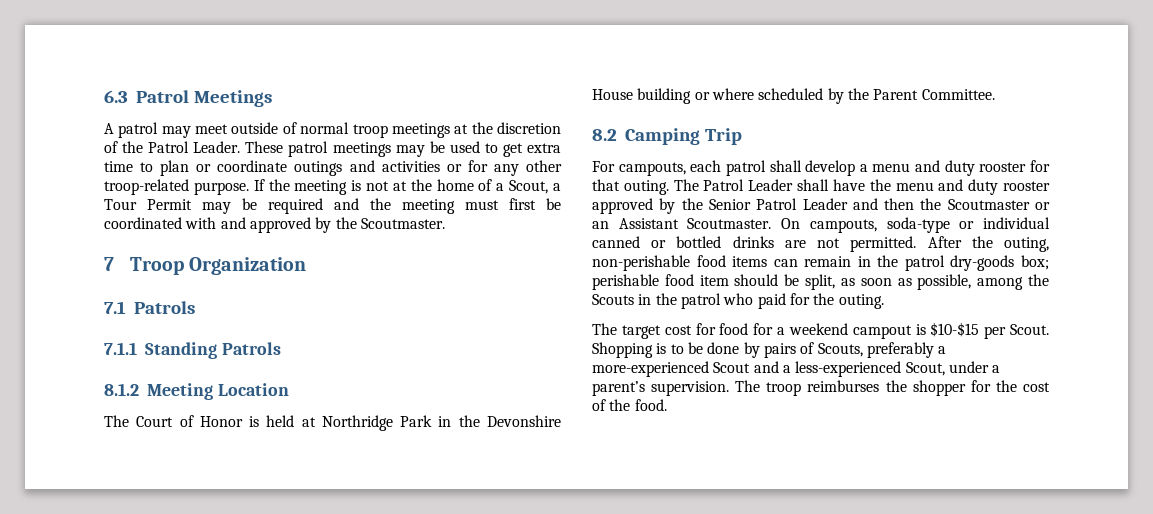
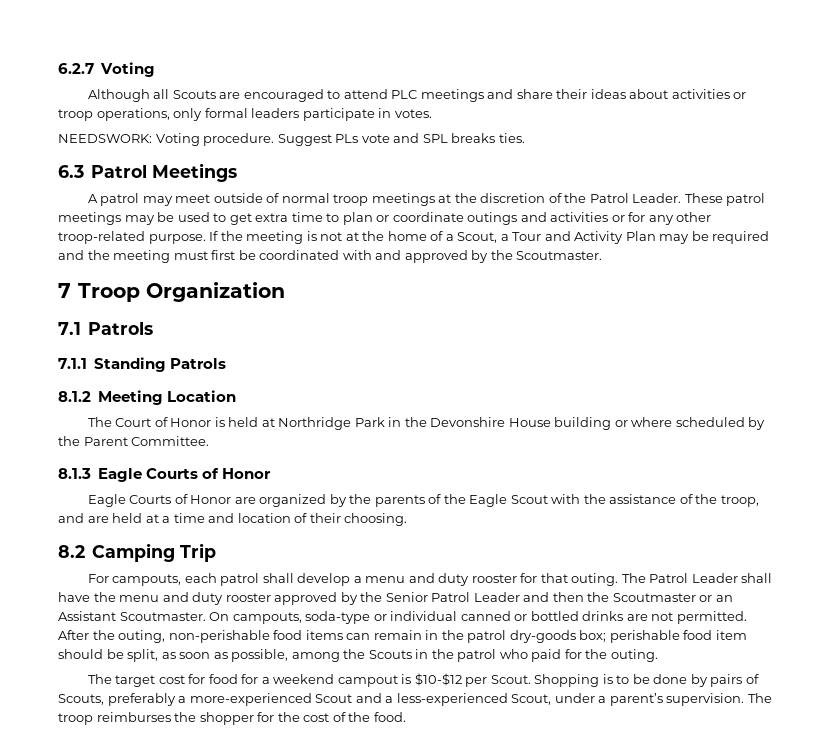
(104, 96) none -> [58,62,155,77] [87,89,747,102] [58,108,432,121] [58,133,525,146] 6.2.7 Voting // Although all Scouts are encouraged to attend PLC meetings and share their ideas about activities or troop operations, only formal leaders participate in votes. // NEEDSWORK: Voting procedure. Suggest PLs vote and SPL breaks ties. //
[147,199,192,210] Permit -> [544,231,656,244] and Activity Plan
(995, 94) none -> [58,468,271,482] [87,494,759,507] [58,513,408,526] // 8.1.3 Eagle Courts of Honor // Eagle Courts of Honor are organized by the parents of the Eagle Scout with the assistance of the troop, and are held at a time and location of their choosing.
[930,322,980,337] $10-$15 -> [414,673,462,686] $10-$12

